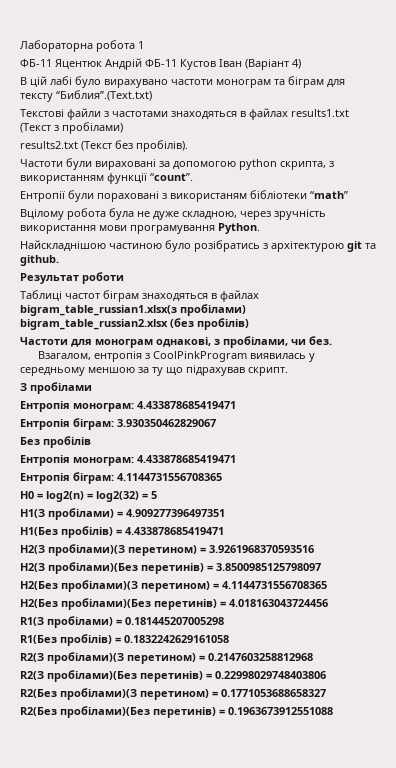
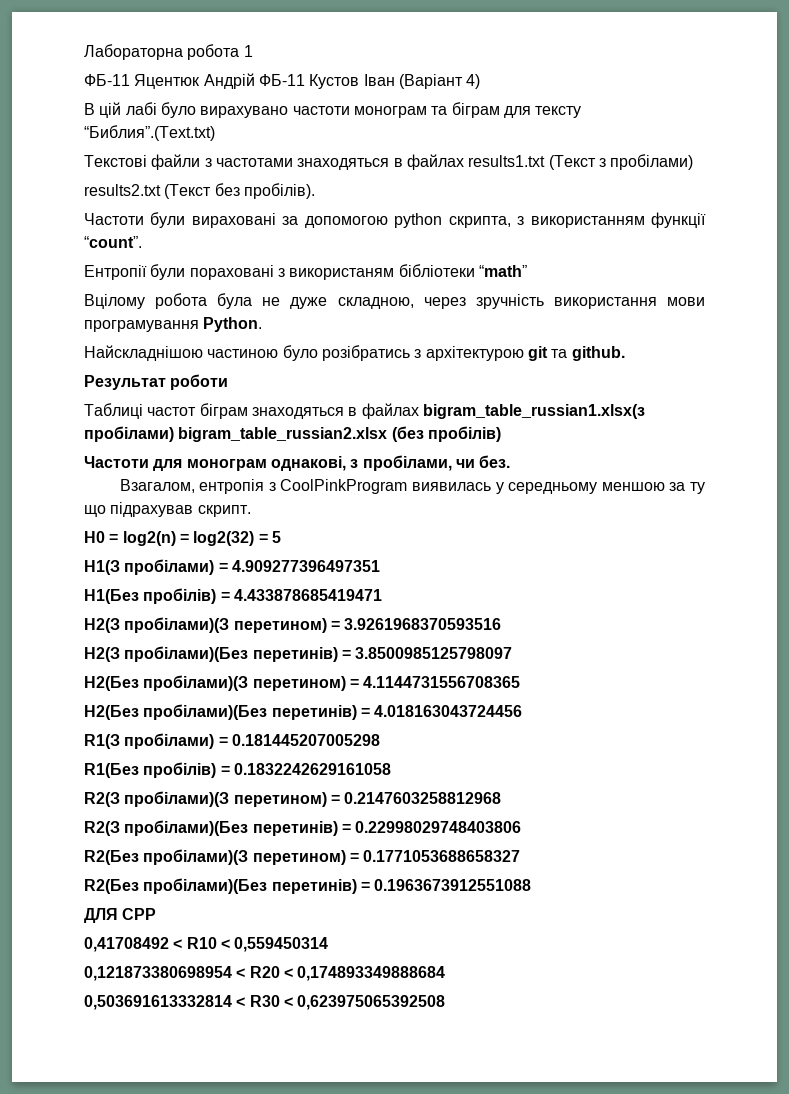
[20,382,92,394] [20,401,236,412] [20,418,216,430] [20,436,91,448] [20,455,236,466] [20,472,222,484] // З пробілами // Ентропія монограм: 4.433878685419471 // Ентропія біграм: 3.930350462829067 // Без пробілів // Ентропія монограм: 4.433878685419471 // Ентропія біграм: 4.1144731556708365 -> (251, 511) none
(333, 711) none -> [84,908,157,923] [84,937,329,952] [84,966,446,981] [84,995,446,1010] // ДЛЯ CPP // 0,41708492 < R10 < 0,559450314 // 0,121873380698954 < R20 < 0,174893349888684 // 0,503691613332814 < R30 < 0,623975065392508

